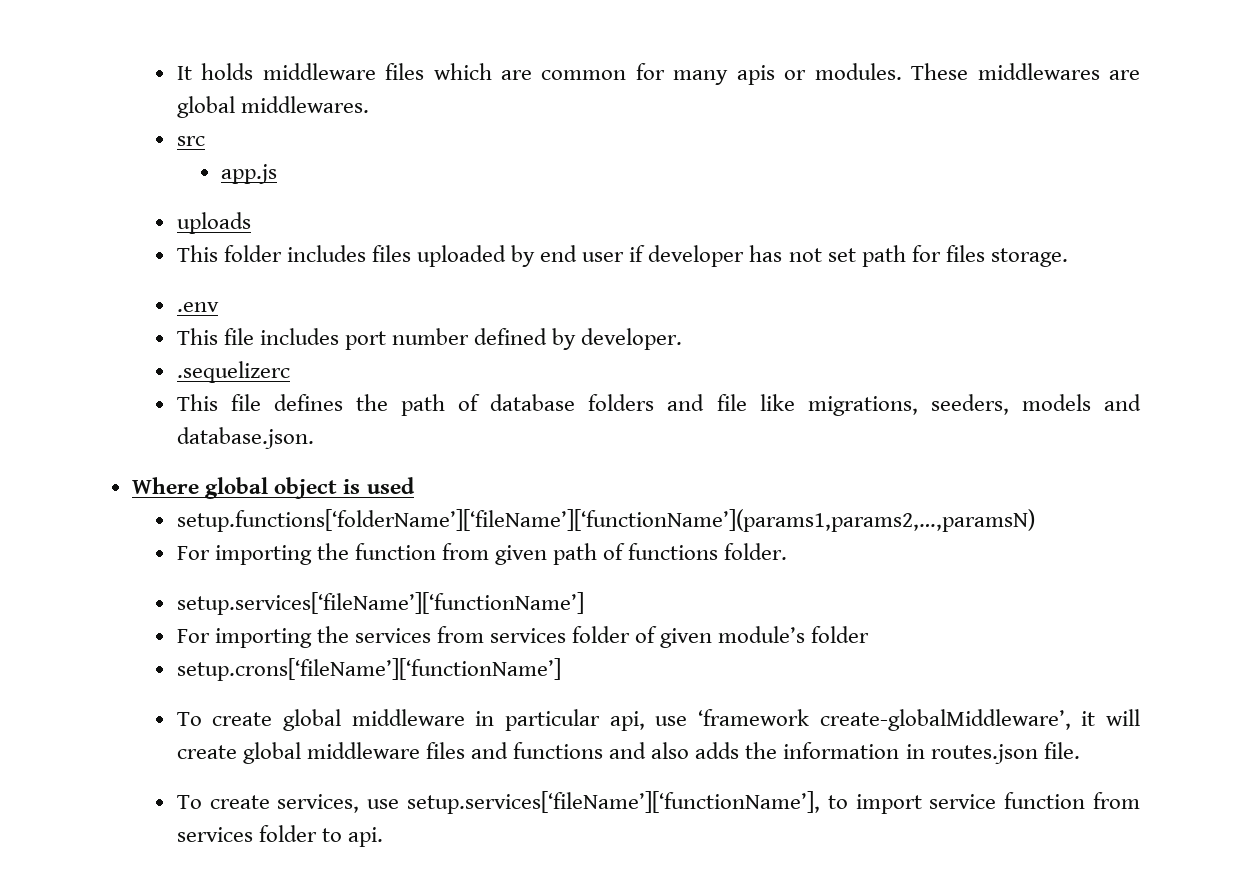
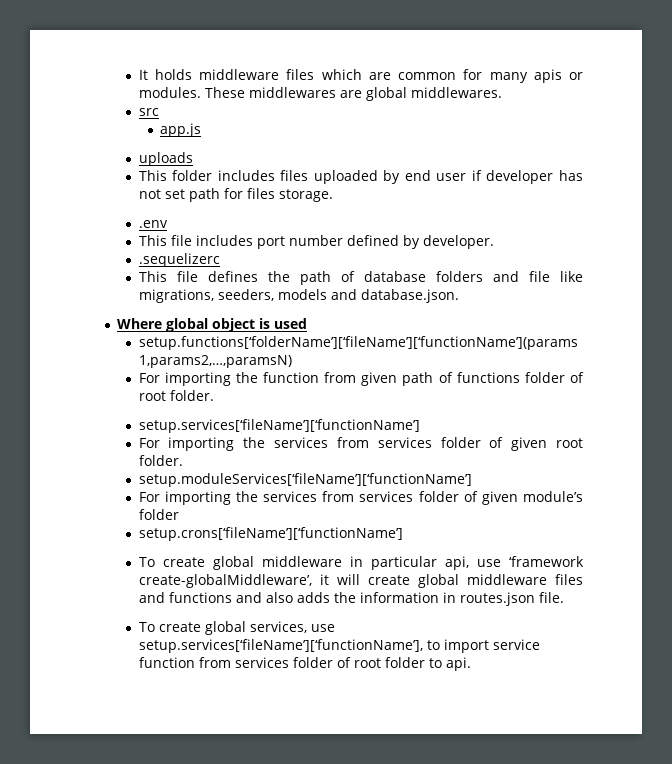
(719, 551) none -> [524,372,585,383] [138,391,166,401] folder of root
(584, 603) none -> [138,437,584,451] [138,455,183,466] [138,473,472,487] // For importing the services from services folder of given root folder. // setup.moduleServices[‘fileName’][‘functionName’]
(270, 802) none -> [204,621,246,635] global
(317, 833) none -> [336,657,425,668] of root folder

